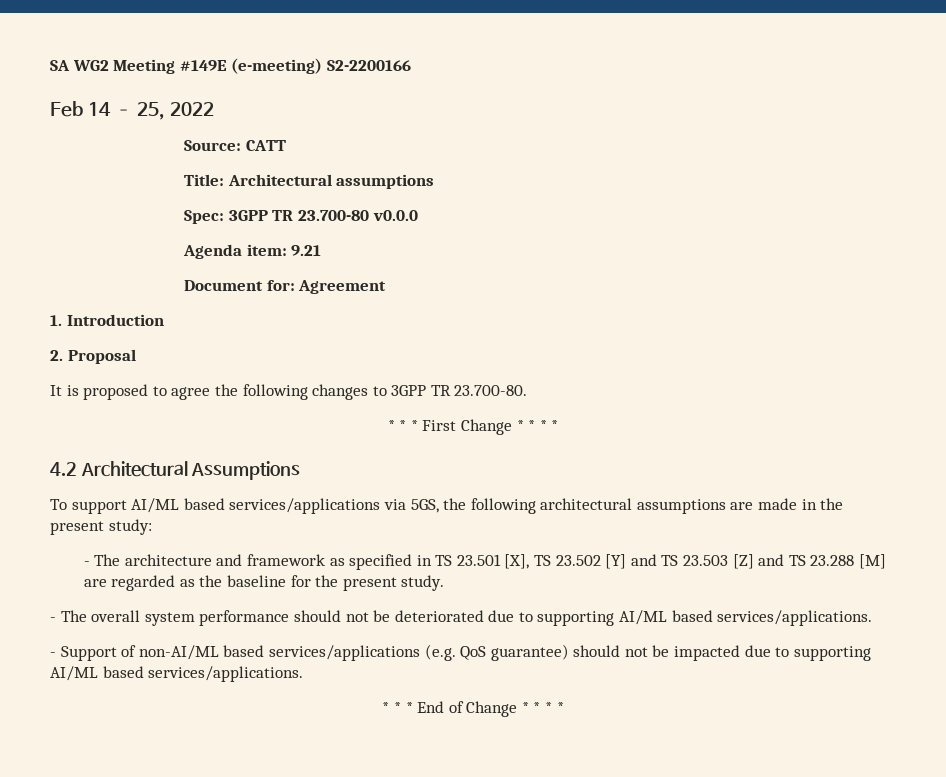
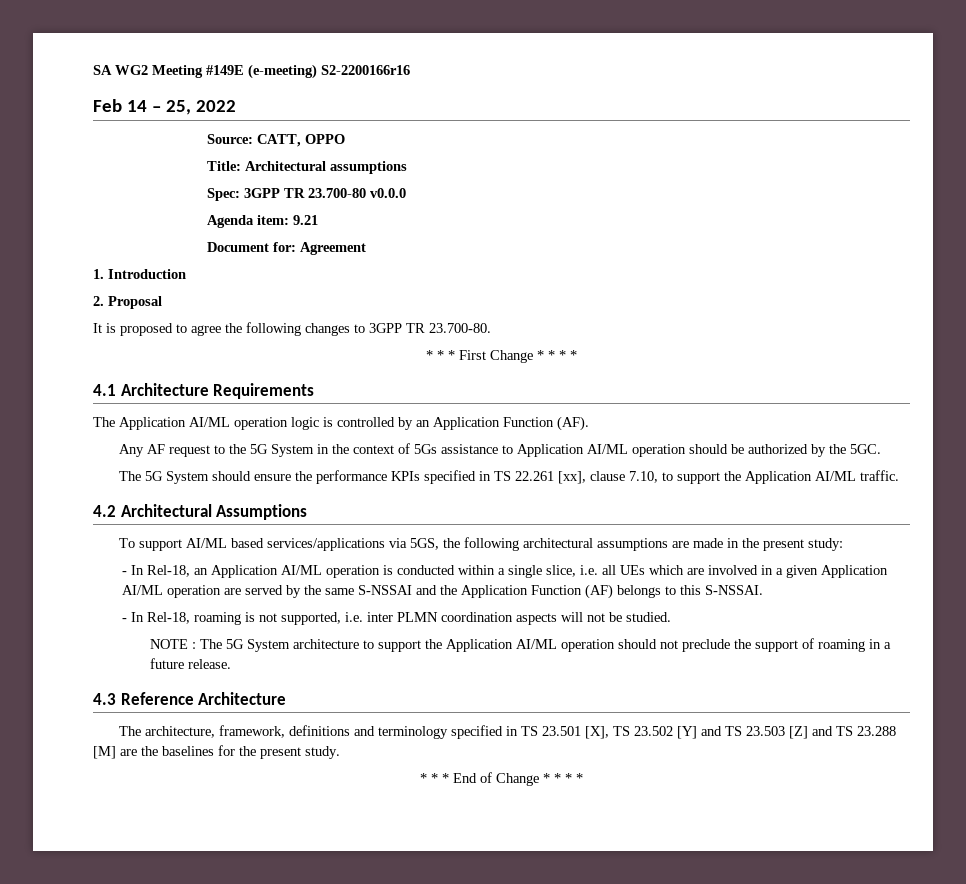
[326,60,411,71] S2-2200166 -> [321,65,410,75] S2-2200166r16
[245,140,286,151] CATT -> [257,134,346,147] CATT, OPPO
(559, 425) none -> [93,383,315,399] [93,416,589,431] [118,443,881,457] [118,470,899,484] // 4.1 Architecture Requirements // The Application AI/ML operation logic is controlled by an Application Function (AF). // Any AF request to the 5G System in the context of 5Gs assistance to Application AI/ML operation should be authorized by the 5GC. // The 5G System should ensure the performance KPIs specified in TS 22.261 [xx], clause 7.10, to support the Application AI/ML traffic.
[94,554,345,566] The architecture and framework as -> [130,565,888,578] [121,584,763,599] [121,612,671,625] [150,638,892,652] [150,658,232,669] [93,692,287,705] [118,725,448,739] In Rel-18, an Application AI/ML operation is conducted within a single slice, i.e. all UEs which are involved in a given Application AI/ML operation are served by the same S-NSSAI and the Application Function (AF) belongs to this S-NSSAI. // - In Rel-18, roaming is not supported, i.e. inter PLMN coordination aspects will not be studied. // NOTE : The 5G System architecture to support the Application AI/ML operation should not preclude the support of roaming in a future release. // 4.3 Reference Architecture // The architecture, framework, definitions and terminology
[111,575,286,591] regarded as the baseline -> [141,746,214,756] the baselines
[50,610,873,626] [50,644,871,661] [50,666,304,682] // - The overall system performance should not be deteriorated due to supporting AI/ML based services/applications. // - Support of non-AI/ML based services/applications (e.g. QoS guarantee) should not be impacted due to supporting AI/ML based services/applications. -> (340, 752) none

